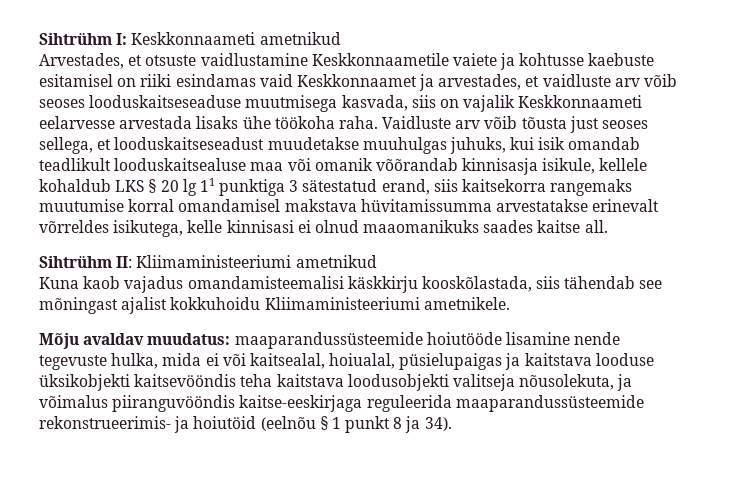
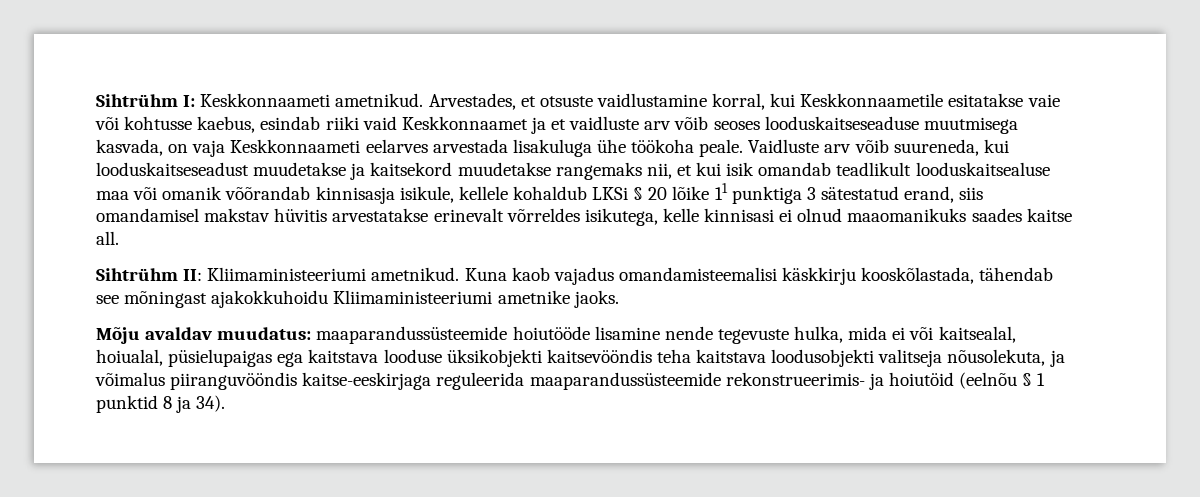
[259,32,341,45] ametnikud // -> [335,93,424,107] ametnikud.
[311,53,655,70] [39,74,256,87] Keskkonnaametile vaiete ja kohtusse kaebuste esitamisel on riiki esindamas -> [712,93,1060,110] [95,116,359,133] korral, kui Keskkonnaametile esitatakse vaie või kohtusse kaebus, esindab riiki
[438,74,522,90] arvestades, -> (546, 125) none
[411,95,643,112] [39,116,239,129] siis on vajalik Keskkonnaameti eelarvesse arvestada lisaks -> [168,139,592,157] on vaja Keskkonnaameti eelarves arvestada lisakuluga
[338,116,378,129] raha. -> [699,139,744,157] peale.
[521,116,649,133] [39,137,506,154] tõusta just seoses sellega, et looduskaitseseadust muudetakse muuhulgas juhuks, -> [893,139,1009,156] [96,162,692,180] suureneda, kui looduskaitseseadust muudetakse ja kaitsekord muudetakse rangemaks nii, et
[115,180,145,192] LKS -> [592,187,629,200] LKSi
[182,179,197,196] lg -> [672,186,710,200] lõike
[462,179,633,196] [39,199,492,212] kaitsekorra rangemaks muutumise korral omandamisel makstava hüvitamissumma -> [96,208,328,222] omandamisel makstav hüvitis
[295,255,377,268] ametnikud // -> [371,267,460,281] ametnikud.
[536,276,561,289] siis -> (975, 275) none
[121,297,510,314] ajalist kokkuhoidu Kliimaministeeriumi ametnikele. -> [211,290,619,308] ajakokkuhoidu Kliimaministeeriumi ametnike jaoks.
[505,353,521,370] ja -> [277,352,304,367] ega
[345,416,391,433] punkt -> [96,395,158,413] punktid

